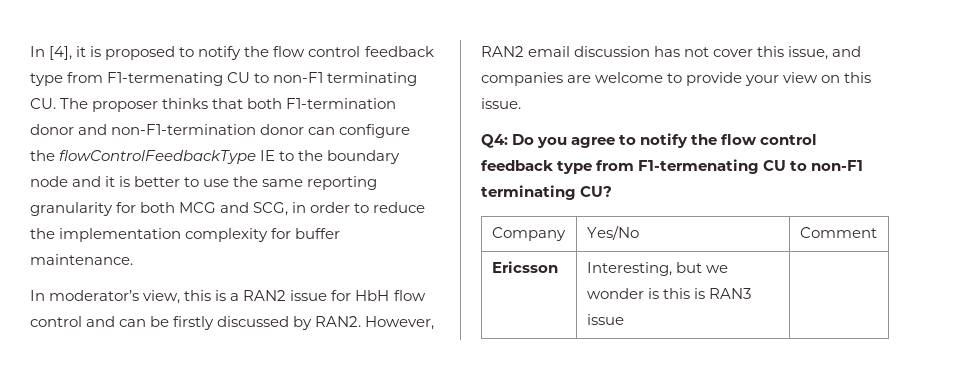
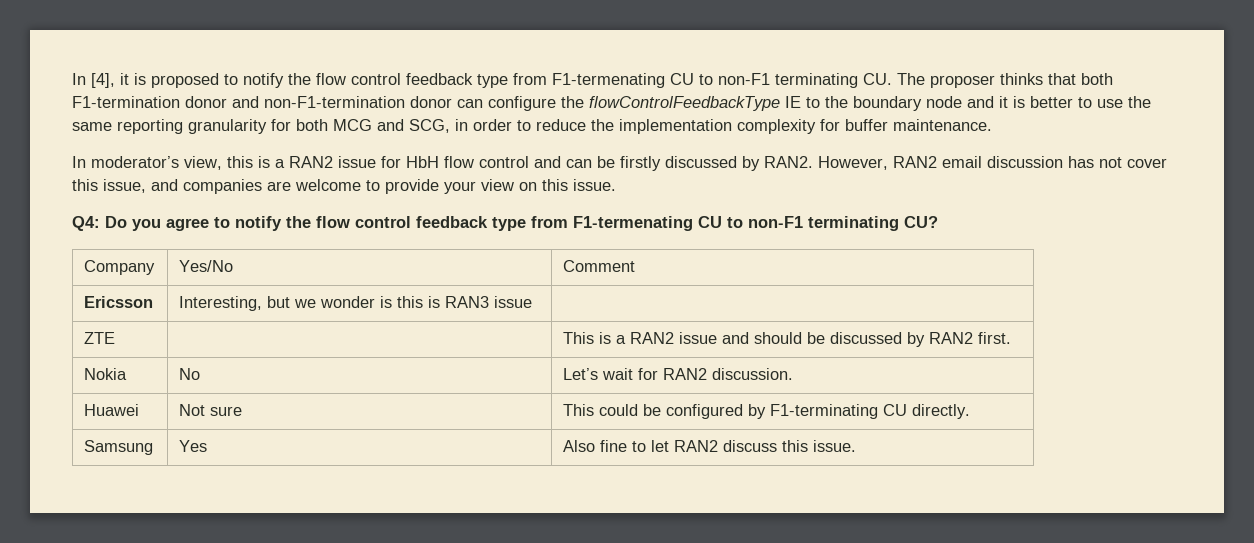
(624, 319) none -> [84,332,116,344] [563,332,1012,347] [84,368,128,380] [179,368,201,380] [563,368,794,380] [84,404,140,416] [179,404,243,416] [563,404,971,419] [84,440,154,455] [179,440,208,452] [563,440,857,452] // ZTE | | This is a RAN2 issue and should be discussed by RAN2 first. // Nokia | No | Let’s wait for RAN2 discussion. // Huawei | Not sure | This could be configured by F1-terminating CU directly. // Samsung | Yes | Also fine to let RAN2 discuss this issue.

